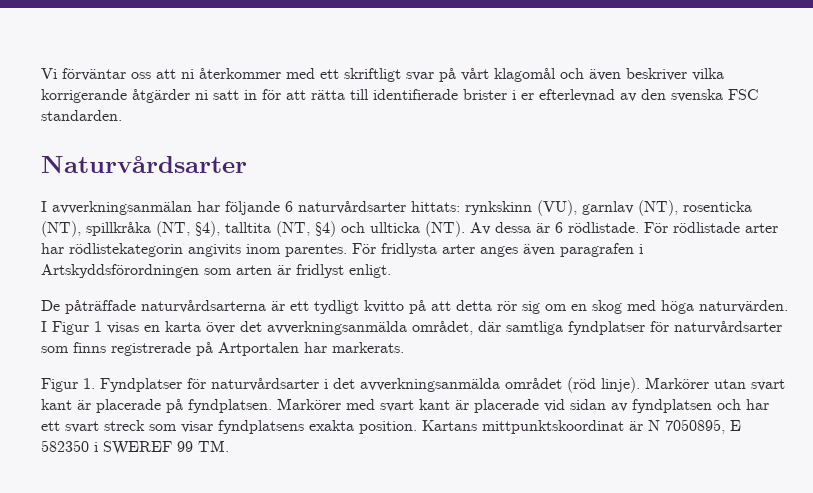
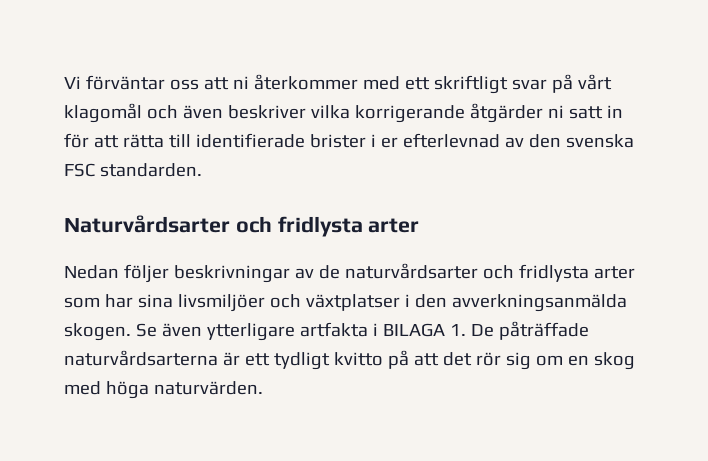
[41,200,752,216] [41,221,778,237] [41,243,643,257] [41,264,391,278] // I avverkningsanmälan har följande 6 naturvårdsarter hittats: rynkskinn (VU), garnlav (NT), rosenticka (NT), spillkråka (NT, §4), talltita (NT, §4) och ullticka (NT). Av dessa är 6 rödlistade. För rödlistade arter har rödlistekategorin angivits inom parentes. För fridlysta arter anges även paragrafen i Artskyddsförordningen som arten är fridlyst enligt. // -> [235,216,420,237] [64,263,635,283] [64,294,627,312] [64,322,466,341] och fridlysta arter // Nedan följer beskrivningar av de naturvårdsarter och fridlysta arter som har sina livsmiljöer och växtplatser i den avverkningsanmälda skogen. Se även ytterligare artfakta i BILAGA 1.
[456,300,492,311] detta -> [442,352,472,366] det
[41,321,782,335] [41,342,404,356] [41,377,785,393] [41,398,769,413] [41,419,741,434] [41,440,229,455] I Figur 1 visas en karta över det avverkningsanmälda området, där samtliga fyndplatser för naturvårdsarter som finns registrerade på Artportalen har markerats. // Figur 1. Fyndplatser för naturvårdsarter i det avverkningsanmälda området (röd linje). Markörer utan svart kant är placerade på fyndplatsen. Markörer med svart kant är placerade vid sidan av fyndplatsen och har ett svart streck som visar fyndplatsens exakta position. Kartans mittpunktskoordinat är N 7050895, E 582350 i SWEREF 99 TM. -> (263, 388) none

